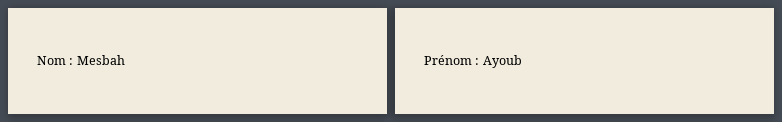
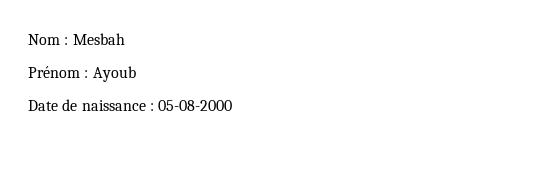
(522, 61) none -> [28,99,233,111] // Date de naissance : 05-08-2000

